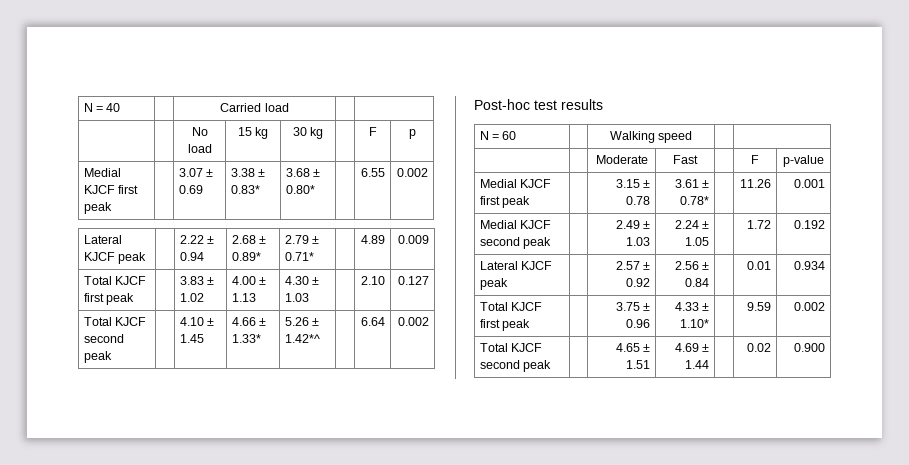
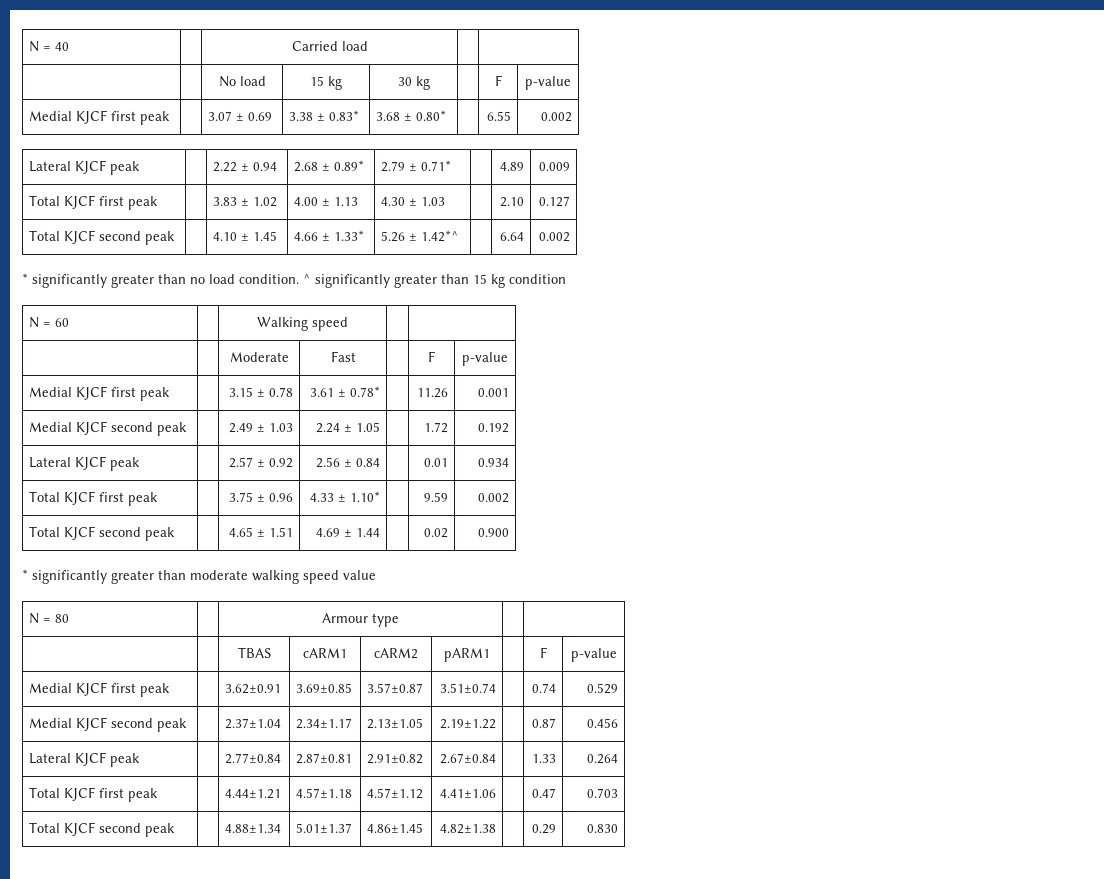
[408,129,416,139] p -> [525,76,571,90] p-value
[474,99,603,110] Post-hoc test results -> [22,273,566,288] * significantly greater than no load condition. ^ significantly greater than 15 kg condition
(826, 347) none -> [22,569,376,584] [29,613,70,624] [322,613,399,627] [237,647,271,658] [303,648,347,658] [374,648,418,659] [444,648,490,662] [539,647,547,658] [570,648,617,662] [29,682,171,697] [225,684,282,694] [296,683,353,693] [367,683,424,693] [439,683,496,693] [531,683,556,693] [586,683,618,694] [29,717,188,732] [225,718,282,729] [296,718,353,729] [367,718,424,729] [439,719,496,729] [531,718,556,728] [586,718,618,728] [29,752,141,767] [225,753,282,764] [296,753,353,764] [367,754,424,764] [439,753,496,764] [531,754,556,763] [586,754,618,764] [29,787,159,802] [225,789,282,799] [296,788,353,798] [367,788,424,799] [439,789,496,798] [531,788,556,798] [586,788,618,798] [29,822,176,837] [225,824,282,833] [296,823,353,833] [367,823,424,833] [439,824,496,834] [531,824,556,834] [586,824,618,833] // * significantly greater than moderate walking speed value // N = 80 | | Armour type | | // | | TBAS | cARM1 | cARM2 | pARM1 | | F | p-value // Medial KJCF first peak | | 3.62±0.91 | 3.69±0.85 | 3.57±0.87 | 3.51±0.74 | | 0.74 | 0.529 // Medial KJCF second peak | | 2.37±1.04 | 2.34±1.17 | 2.13±1.05 | 2.19±1.22 | | 0.87 | 0.456 // Lateral KJCF peak | | 2.77±0.84 | 2.87±0.81 | 2.91±0.82 | 2.67±0.84 | | 1.33 | 0.264 // Total KJCF first peak | | 4.44±1.21 | 4.57±1.18 | 4.57±1.12 | 4.41±1.06 | | 0.47 | 0.703 // Total KJCF second peak | | 4.88±1.34 | 5.01±1.37 | 4.86±1.45 | 4.82±1.38 | | 0.29 | 0.830

